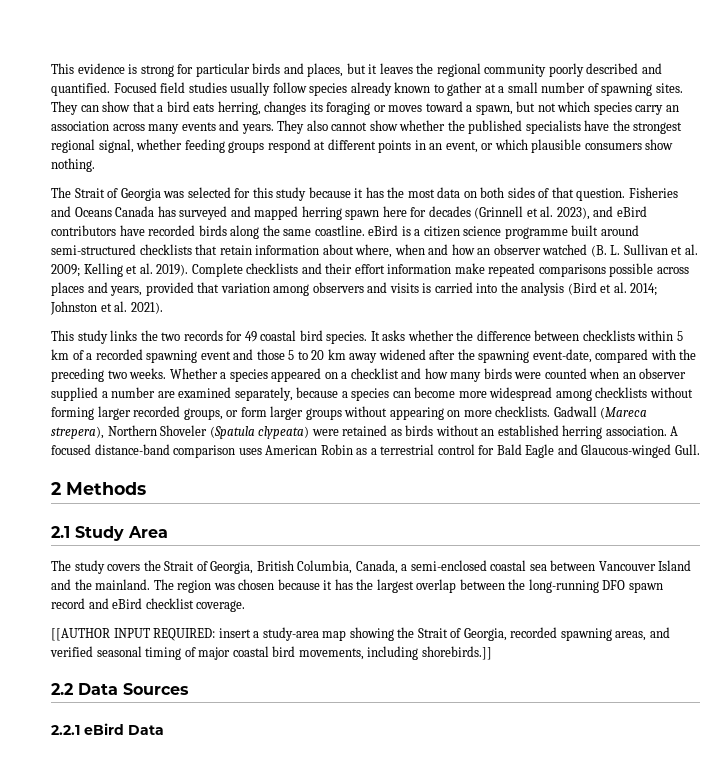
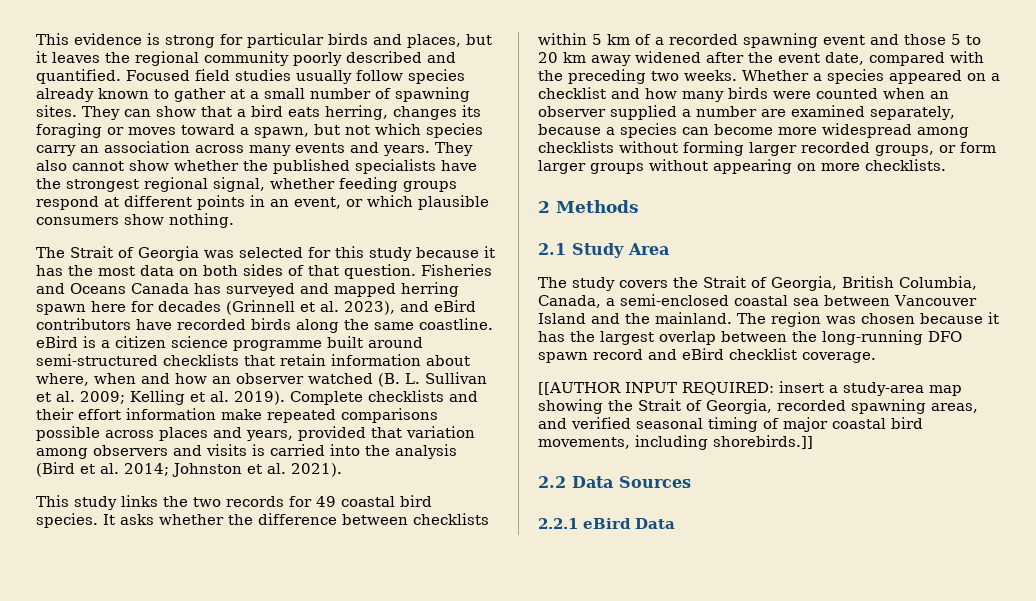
[478,349,592,363] spawning event-date, -> [778,52,864,65] event date,
[553,406,648,419] [51,425,679,439] [51,444,700,458] Gadwall (Mareca strepera), Northern Shoveler (Spatula clypeata) were retained as birds without an established herring association. A focused distance-band comparison uses American Robin as a terrestrial control for Bald Eagle and Glaucous-winged Gull. -> (946, 165) none

